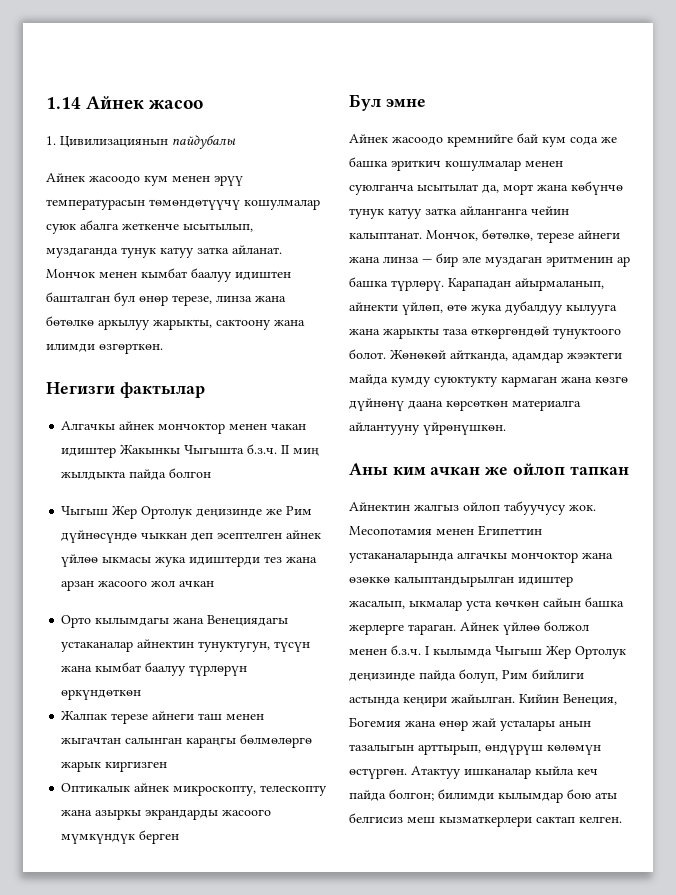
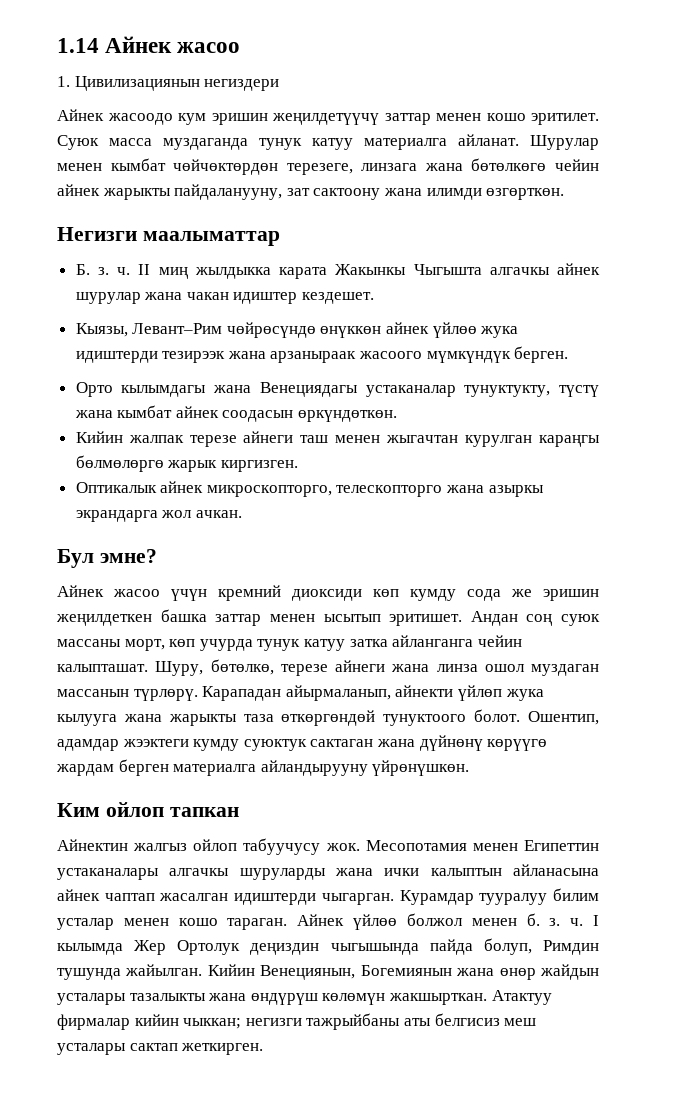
[172,135,236,149] пайдубалы -> [204,79,280,91] негиздери
[172,175,243,186] [46,199,320,210] [46,220,253,234] [46,245,282,258] [46,268,291,282] [46,292,286,306] [46,316,212,330] менен эрүү температурасын төмөндөтүүчү кошулмалар суюк абалга жеткенче ысытылып, муздаганда тунук катуу затка айланат. Мончок менен кымбат баалуу идиштен башталган бул өнөр терезе, линза жана бөтөлкө аркылуу жарыкты, -> [211,113,599,125] [57,134,599,150] [57,158,599,175] [57,184,310,200] эришин жеңилдетүүчү заттар менен кошо эритилет. Суюк масса муздаганда тунук катуу материалга айланат. Шурулар менен кымбат чөйчөктөрдөн терезеге, линзага жана бөтөлкөгө чейин айнек жарыкты пайдаланууну, зат
[119,382,205,398] [61,421,307,434] [61,444,320,458] [61,468,212,480] [61,506,313,519] [61,530,283,543] фактылар // Алгачкы айнек мончоктор менен чакан идиштер Жакынкы Чыгышта б.з.ч. II миң жылдыкта пайда болгон // Чыгыш Жер Ортолук деңизинде же Рим дүйнөсүндө чыккан деп эсептелген -> [142,231,280,246] [75,263,600,279] [75,292,375,304] [75,322,382,338] маалыматтар // Б. з. ч. II миң жылдыкка карата Жакынкы Чыгышта алгачкы айнек шурулар жана чакан идиштер кездешет. // Кыязы, Левант–Рим чөйрөсүндө өнүккөн
[102,557,152,563] ыкмасы -> (477, 330) none
[264,556,318,563] [61,580,215,591] тез жана арзан жасоого жол ачкан -> [162,346,569,363] тезирээк жана арзаныраак жасоого мүмкүндүк берген.
[137,639,311,652] [61,662,248,676] [61,689,142,700] [61,711,108,720] айнектин тунуктугун, түсүн жана кымбат баалуу түрлөрүн өркүндөткөн // Жалпак -> [464,385,599,397] [74,405,398,422] [75,431,184,443] тунуктукту, түстү жана кымбат айнек соодасын өркүндөткөн. // Кийин жалпак
[125,737,183,744] салынган -> [465,435,533,447] курулган
[105,761,168,772] киргизген -> [220,460,298,472] киргизген.
[173,785,328,796] [61,809,272,820] [61,830,180,844] микроскопту, телескопту жана азыркы экрандарды жасоого мүмкүндүк берген -> [206,485,544,497] [75,510,242,522] микроскопторго, телескопторго жана азыркы экрандарга жол ачкан.
[385,99,426,107] [349,133,617,147] [349,157,563,171] [349,181,623,195] эмне // Айнек жасоодо кремнийге бай кум сода же башка эриткич кошулмалар менен суюлганча ысытылат да, морт жана көбүнчө -> [99,549,157,563] [57,585,599,601] [56,609,600,626] [57,639,253,651] эмне? // Айнек жасоо үчүн кремний диоксиди көп кумду сода же эришин жеңилдеткен башка заттар менен ысытып эритишет. Андан соң суюк массаны морт, көп учурда
[349,230,478,241] калыптанат. Мончок, -> [57,661,204,676] калыпташат. Шуру,
[422,253,630,267] [349,277,604,291] [349,301,563,315] — бир эле муздаган эритменин ар башка түрлөрү. Карападан айырмаланып, айнекти үйлөп, өтө жука дубалдуу -> [484,664,599,676] [57,685,544,701] ошол муздаган массанын түрлөрү. Карападан айырмаланып, айнекти үйлөп жука
[390,350,622,363] [349,374,628,387] [349,398,581,411] [349,422,506,435] [349,463,509,475] Жөнөкөй айтканда, адамдар жээктеги майда кумду суюктукту кармаган жана көзгө дүйнөнү даана көрсөткөн материалга айлантууну үйрөнүшкөн. // Аны ким ачкан же -> [528,711,599,725] [57,735,548,751] [56,759,470,776] [57,803,100,817] Ошентип, адамдар жээктеги кумду суюктук сактаган жана дүйнөнү көрүүгө жардам берген материалга айландырууну үйрөнүшкөн. // Ким
[349,552,613,563] [349,576,573,587] [349,597,624,611] [349,624,404,635] устаканаларында алгачкы мончоктор жана өзөккө калыптандырылган идиштер жасалып, ыкмалар уста көчкөн сайын башка жерлерге -> [57,864,599,880] [57,888,599,905] [57,918,218,930] устаканалары алгачкы шуруларды жана ички калыптын айланасына айнек чаптап жасалган идиштерди чыгарган. Курамдар тууралуу билим усталар менен кошо
[391,645,421,655] б.з.ч. -> [526,913,584,926] б. з. ч.
[495,646,626,659] [349,669,584,683] [349,694,617,707] [349,717,591,731] [349,744,601,755] [349,766,598,779] [349,789,617,803] [349,813,622,827] Чыгыш Жер Ортолук деңизинде пайда болуп, Рим бийлиги астында кеңири жайылган. Кийин Венеция, Богемия жана өнөр жай усталары анын тазалыгын арттырып, өндүрүш көлөмүн өстүргөн. Атактуу ишканалар кыйла кеч пайда болгон; билимди кылымдар бою аты белгисиз меш кызматкерлери сактап келген. -> [134,938,600,955] [57,964,599,980] [57,990,552,1005] [57,1013,537,1030] [57,1043,264,1055] Жер Ортолук деңиздин чыгышында пайда болуп, Римдин тушунда жайылган. Кийин Венециянын, Богемиянын жана өнөр жайдын усталары тазалыкты жана өндүрүш көлөмүн жакшырткан. Атактуу фирмалар кийин чыккан; негизги тажрыйбаны аты белгисиз меш усталары сактап жеткирген.

